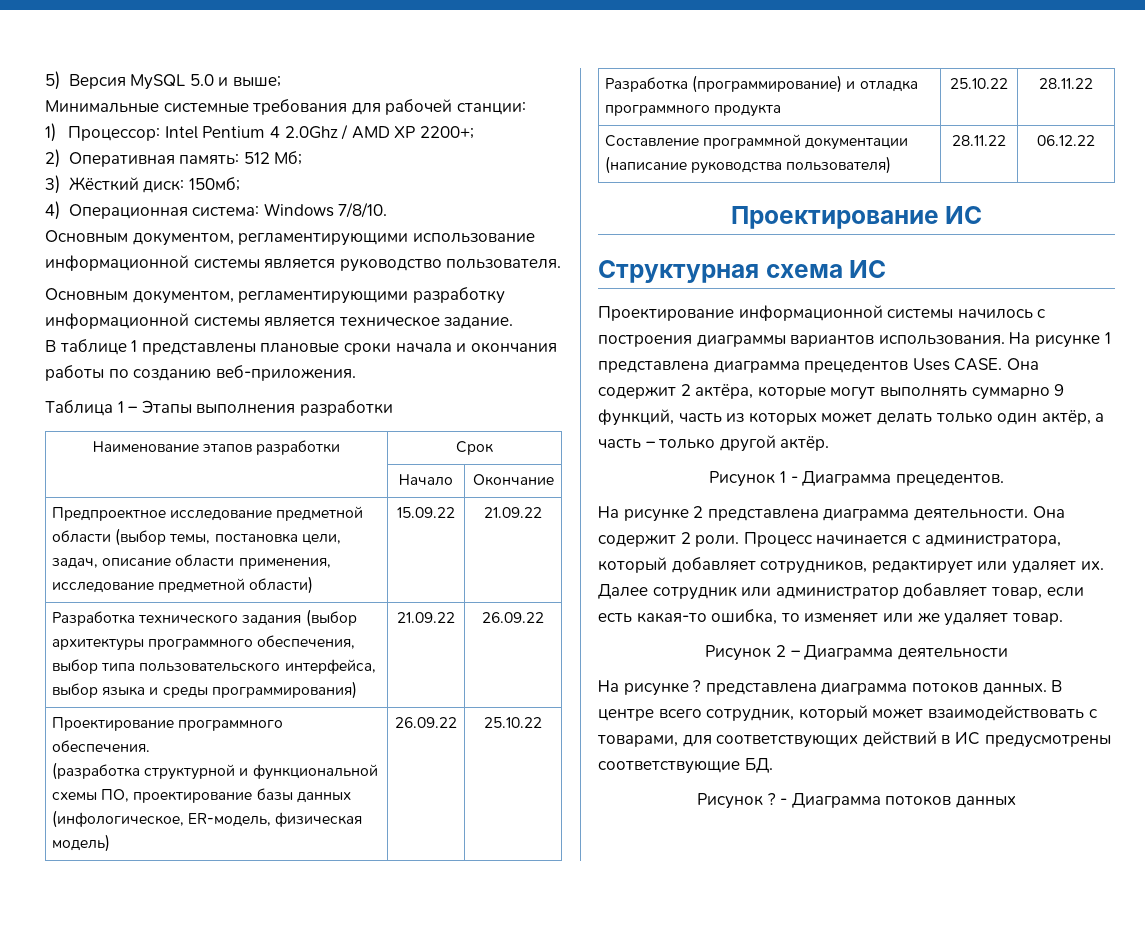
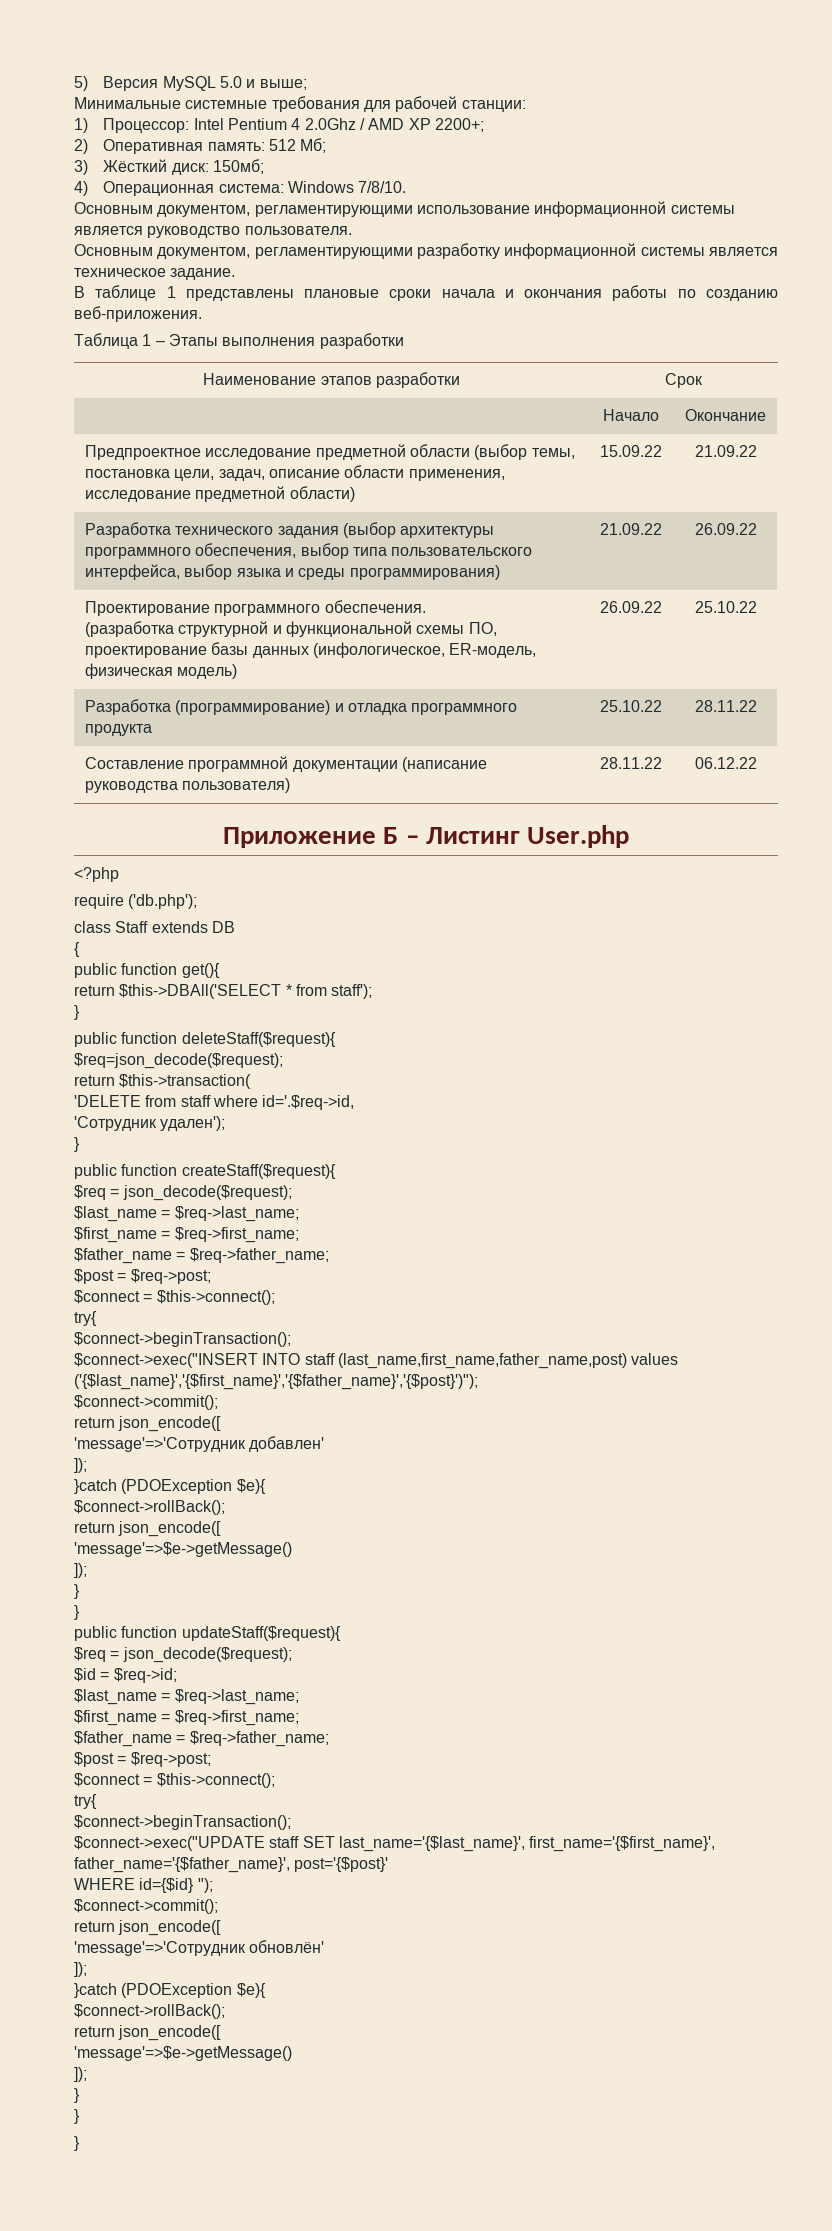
[730,206,983,229] [598,260,887,283] [598,305,1047,321] [598,332,1111,348] [598,358,1039,373] [598,384,1065,400] [598,409,1105,426] [598,435,830,452] [709,471,1004,487] [598,506,1065,522] [598,532,1061,547] [598,557,1104,574] [598,583,1084,600] [598,609,1063,626] [705,645,1008,661] [598,680,1063,696] [598,705,1098,722] [597,731,1111,748] [598,758,773,774] [697,793,1016,809] Проектирование ИС // Структурная схема ИС // Проектирование информационной системы начилось с построения диаграммы вариантов использования. На рисунке 1 представлена диаграмма прецедентов Uses CASE. Она содержит 2 актёра, которые могут выполнять суммарно 9 функций, часть из которых может делать только один актёр, а часть – только другой актёр. // Рисунок 1 - Диаграмма прецедентов. // На рисунке 2 представлена диаграмма деятельности. Она содержит 2 роли. Процесс начинается с администратора, который добавляет сотрудников, редактирует или удаляет их. Далее сотрудник или администратор добавляет товар, если есть какая-то ошибка, то изменяет или же удаляет товар. // Рисунок 2 – Диаграмма деятельности // На рисунке ? представлена диаграмма потоков данных. В центре всего сотрудник, который может взаимодействовать с товарами, для соответствующих действий в ИС предусмотрены соответствующие БД. // Рисунок ? - Диаграмма потоков данных -> [223,825,629,848] [74,867,119,882] [74,894,198,909] [74,921,235,933] [74,942,80,957] [74,963,220,978] [74,984,373,999] [74,1005,80,1020] [74,1032,336,1047] [74,1053,283,1069] [74,1074,252,1089] [74,1095,355,1110] [74,1116,226,1131] [74,1137,80,1152] [74,1164,336,1179] [74,1185,292,1201] [74,1206,299,1222] [74,1227,299,1243] [74,1248,329,1264] [74,1269,211,1284] [74,1290,275,1305] [74,1311,97,1326] [74,1332,291,1347] [74,1353,679,1369] [74,1374,478,1390] [74,1395,218,1410] [74,1416,222,1432] [74,1436,325,1452] [74,1458,87,1473] [74,1479,266,1494] [74,1500,225,1515] [74,1521,222,1537] [74,1542,292,1557] [74,1563,87,1578] [74,1584,80,1599] [74,1605,80,1620] [74,1626,341,1641] [74,1647,292,1663] [74,1668,177,1683] [74,1689,299,1705] [74,1710,299,1726] [74,1731,329,1747] [74,1752,211,1767] [74,1773,275,1788] [74,1794,97,1809] [74,1815,291,1830] [74,1836,716,1852] [74,1857,389,1873] [74,1878,213,1893] [74,1899,218,1914] [74,1920,222,1936] [74,1940,325,1956] [74,1962,87,1977] [74,1983,266,1998] [74,2004,225,2019] [74,2025,222,2041] [74,2046,292,2061] [74,2067,87,2082] [74,2088,80,2103] [74,2109,80,2124] [74,2136,80,2151] Приложение Б – Листинг User.php // <?php // require ('db.php'); // class Staff extends DB // { // public function get(){ // return $this->DBAll('SELECT * from staff'); // } // public function deleteStaff($request){ // $req=json_decode($request); // return $this->transaction( // 'DELETE from staff where id='.$req->id, // 'Сотрудник удален'); // } // public function createStaff($request){ // $req = json_decode($request); // $last_name = $req->last_name; // $first_name = $req->first_name; // $father_name = $req->father_name; // $post = $req->post; // $connect = $this->connect(); // try{ // $connect->beginTransaction(); // $connect->exec("INSERT INTO staff (last_name,first_name,father_name,post) values ('{$last_name}','{$first_name}','{$father_name}','{$post}')"); // $connect->commit(); // return json_encode([ // 'message'=>'Сотрудник добавлен' // ]); // }catch (PDOException $e){ // $connect->rollBack(); // return json_encode([ // 'message'=>$e->getMessage() // ]); // } // } // public function updateStaff($request){ // $req = json_decode($request); // $id = $req->id; // $last_name = $req->last_name; // $first_name = $req->first_name; // $father_name = $req->father_name; // $post = $req->post; // $connect = $this->connect(); // try{ // $connect->beginTransaction(); // $connect->exec("UPDATE staff SET last_name='{$last_name}', first_name='{$first_name}', father_name='{$father_name}', post='{$post}' // WHERE id={$id} "); // $connect->commit(); // return json_encode([ // 'message'=>'Сотрудник обновлён' // ]); // }catch (PDOException $e){ // $connect->rollBack(); // return json_encode([ // 'message'=>$e->getMessage() // ]); // } // } // }

